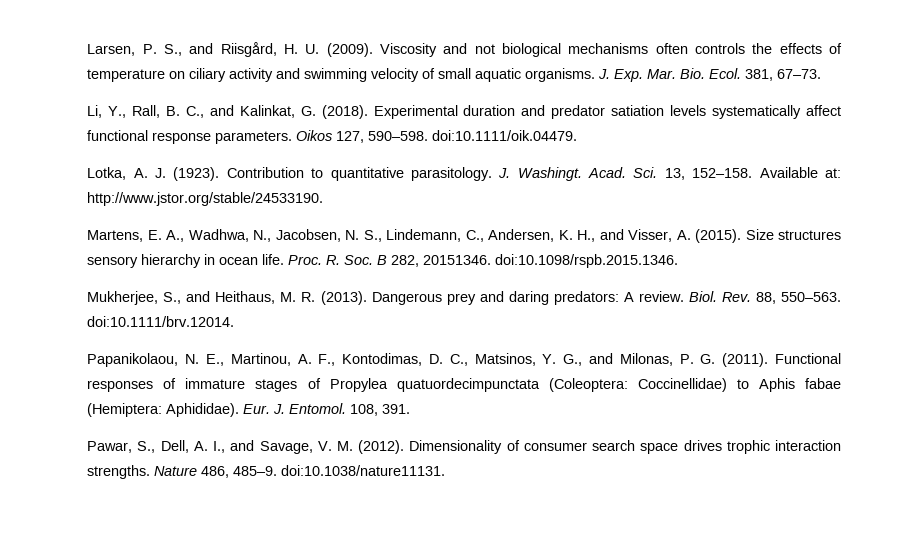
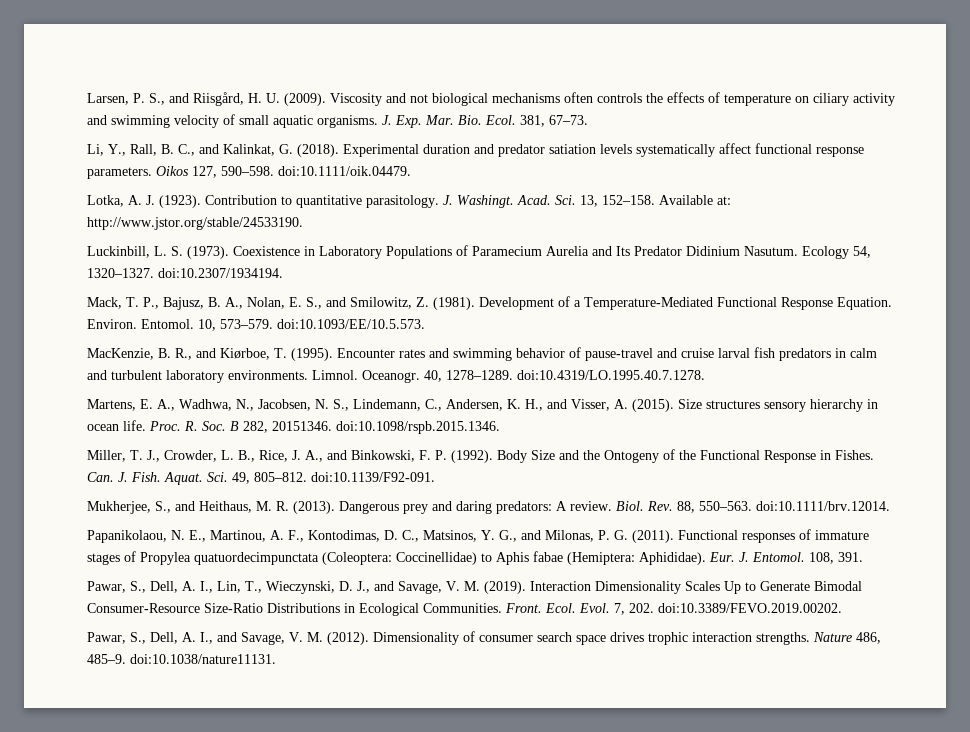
(324, 199) none -> [87,245,872,259] [87,268,284,278] [87,296,893,310] [87,319,426,331] [87,347,878,361] [87,370,706,383] // Luckinbill, L. S. (1973). Coexistence in Laboratory Populations of Paramecium Aurelia and Its Predator Didinium Nasutum. Ecology 54, 1320–1327. doi:10.2307/1934194. // Mack, T. P., Bajusz, B. A., Nolan, E. S., and Smilowitz, Z. (1981). Development of a Temperature-Mediated Functional Response Equation. Environ. Entomol. 10, 573–579. doi:10.1093/EE/10.5.573. // MacKenzie, B. R., and Kiørboe, T. (1995). Encounter rates and swimming behavior of pause-travel and cruise larval fish predators in calm and turbulent laboratory environments. Limnol. Oceanogr. 40, 1278–1289. doi:10.4319/LO.1995.40.7.1278.
(679, 261) none -> [87,449,875,463] [87,472,436,485] // Miller, T. J., Crowder, L. B., Rice, J. A., and Binkowski, F. P. (1992). Body Size and the Ontogeny of the Functional Response in Fishes. Can. J. Fish. Aquat. Sci. 49, 805–812. doi:10.1139/F92-091.
(411, 409) none -> [87,581,863,594] [87,603,843,616] // Pawar, S., Dell, A. I., Lin, T., Wieczynski, D. J., and Savage, V. M. (2019). Interaction Dimensionality Scales Up to Generate Bimodal Consumer-Resource Size-Ratio Distributions in Ecological Communities. Front. Ecol. Evol. 7, 202. doi:10.3389/FEVO.2019.00202.

